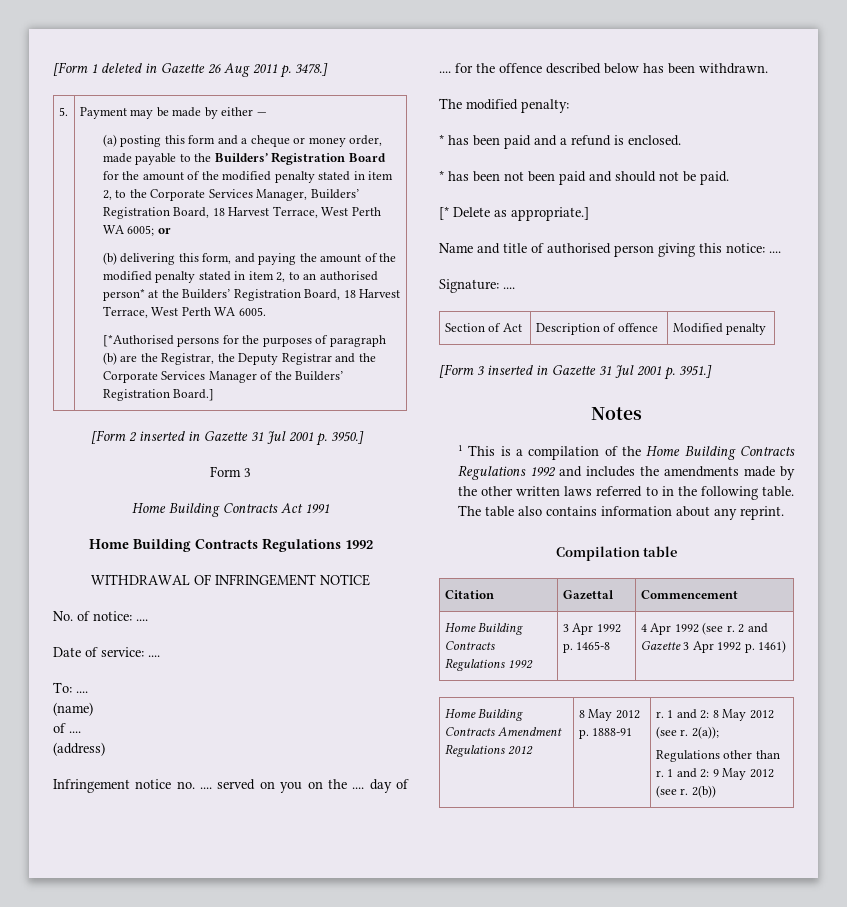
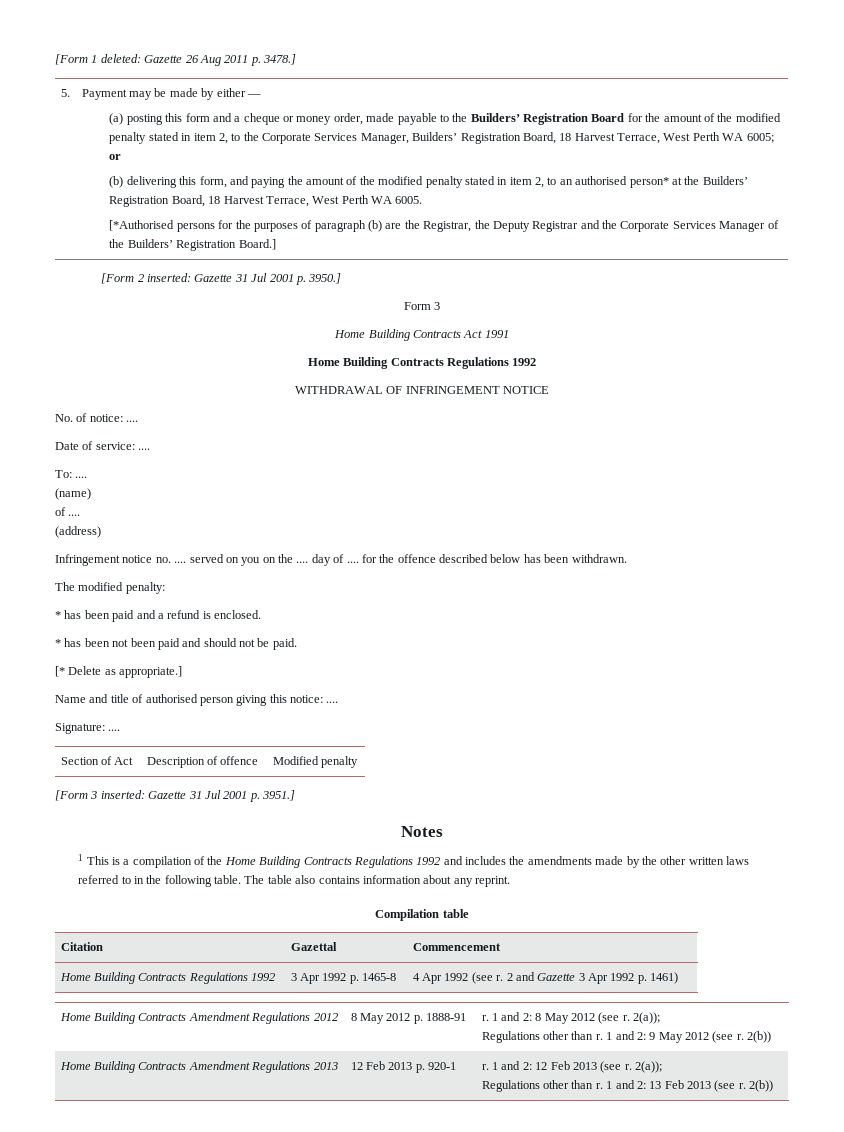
[101,63,157,73] deleted in -> [100,54,141,63] deleted:
[138,431,200,441] inserted in -> [147,273,192,282] inserted:
[487,365,548,375] inserted in -> [100,790,145,799] inserted:
(716, 791) none -> [59,1061,338,1073] [350,1061,457,1073] [481,1061,663,1073] [481,1080,774,1092] // Home Building Contracts Amendment Regulations 2013 | 12 Feb 2013 p. 920-1 | r. 1 and 2: 12 Feb 2013 (see r. 2(a)); // Regulations other than r. 1 and 2: 13 Feb 2013 (see r. 2(b))

